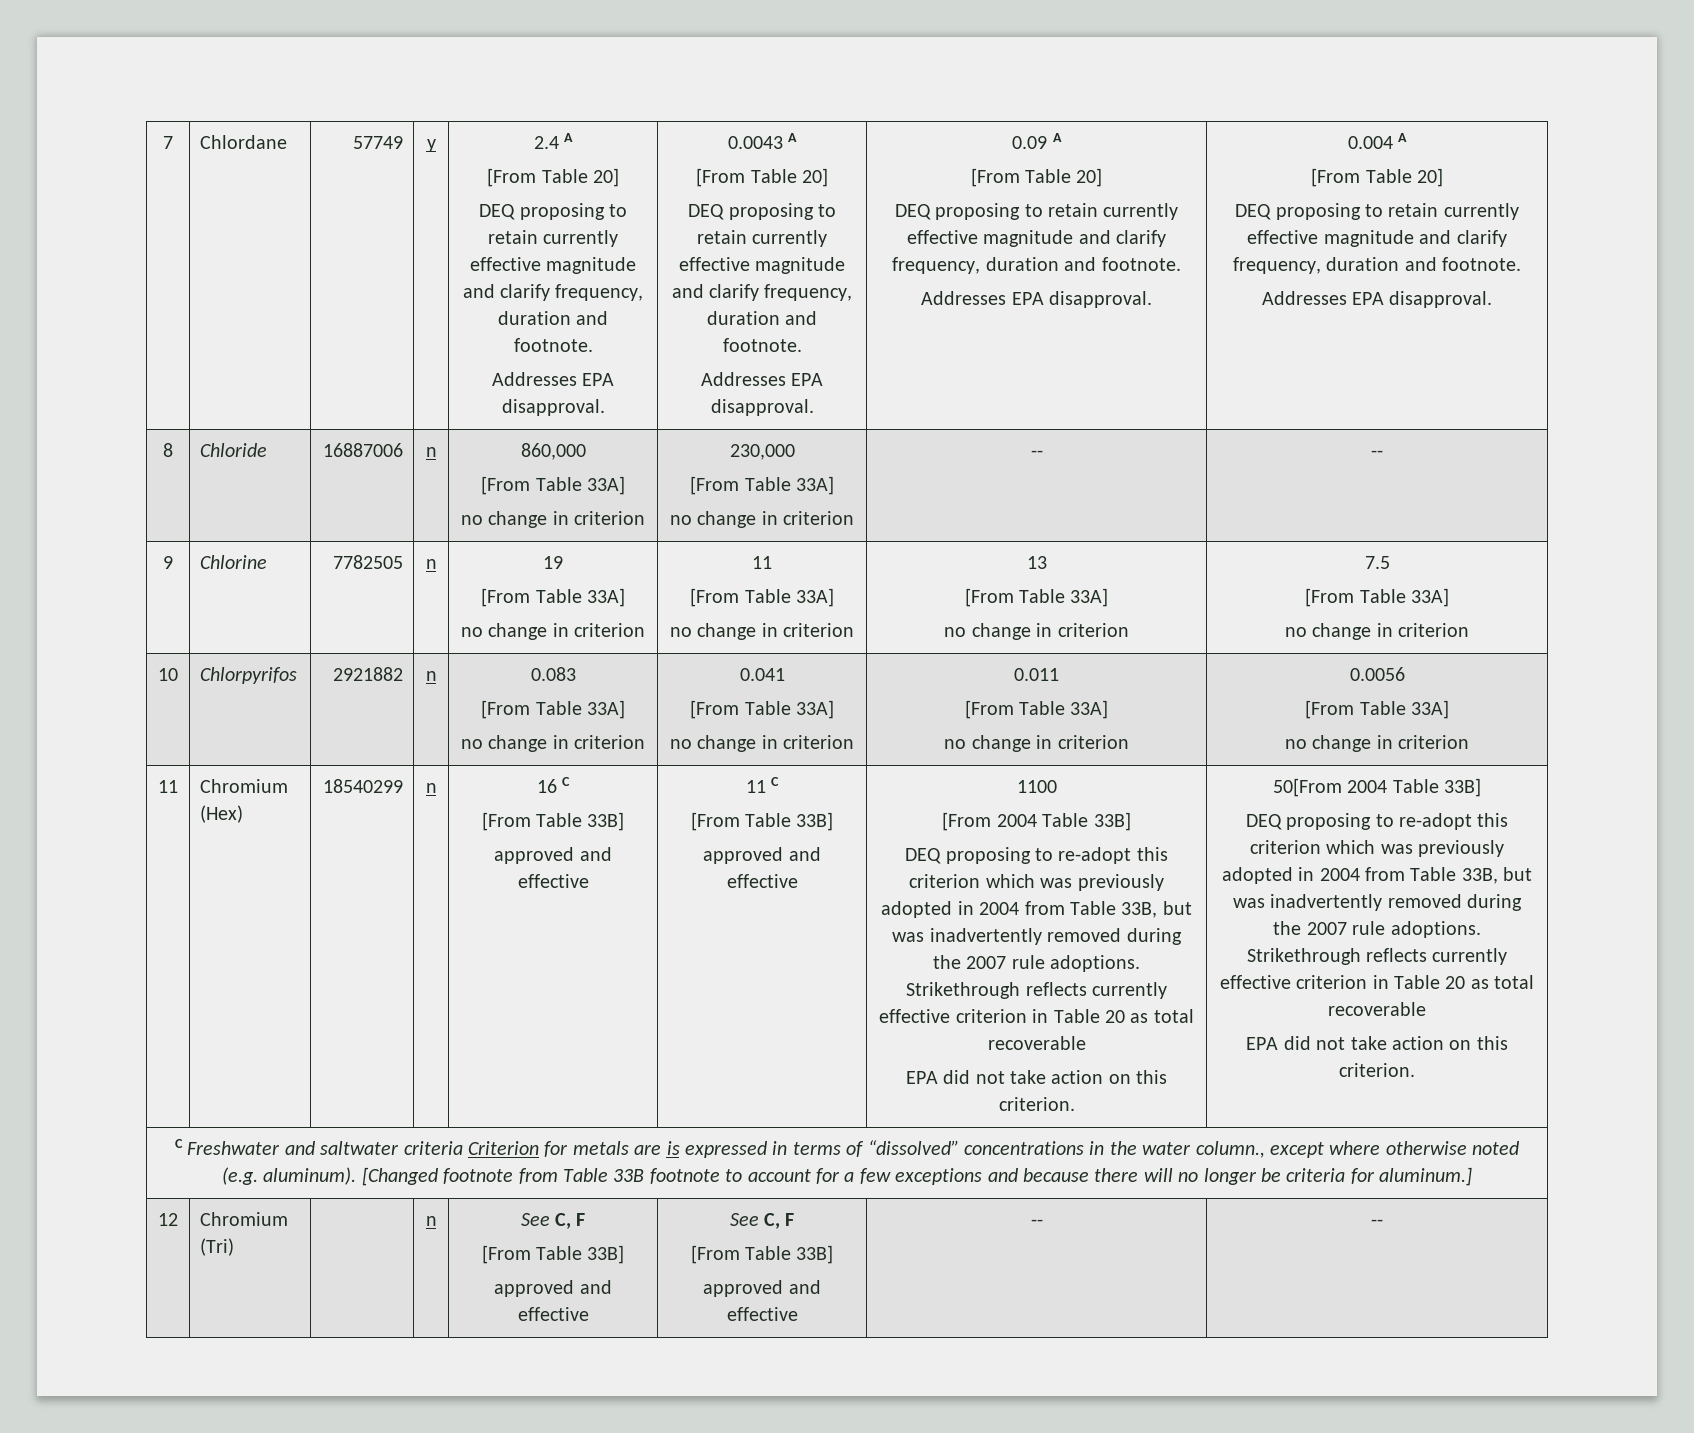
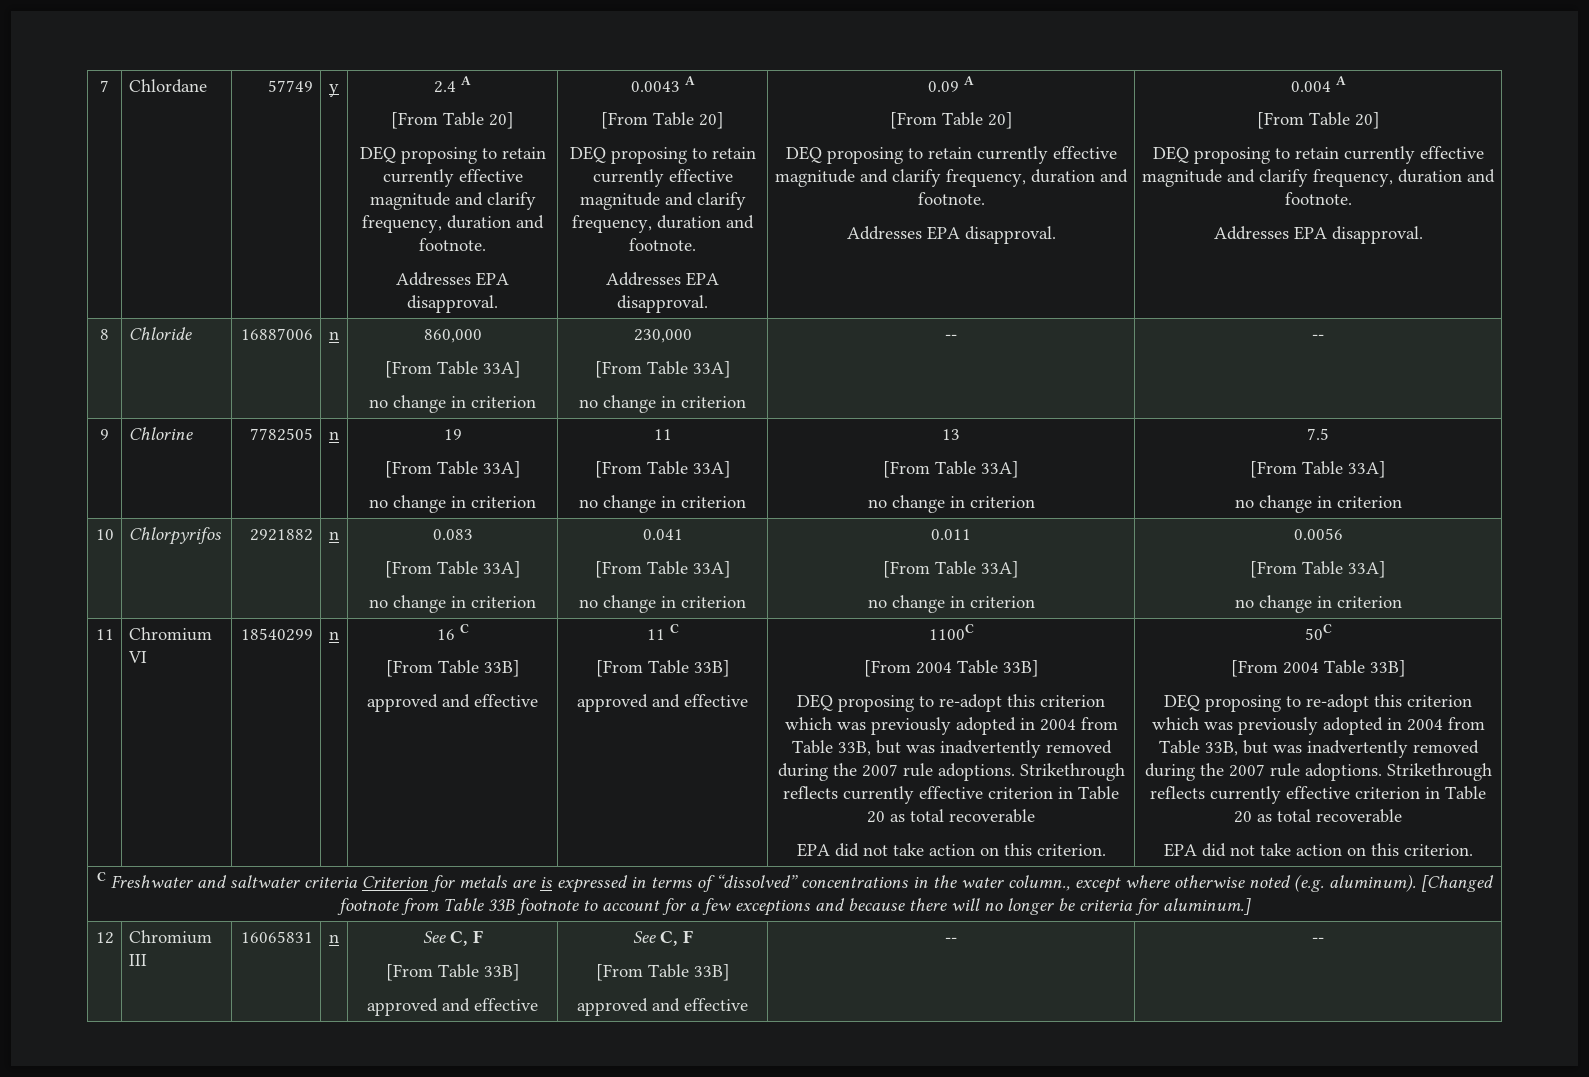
[200,805,244,823] (Hex) -> [127,651,147,663] VI
[1016,780,1057,793] 1100 -> [928,624,974,640] 1100C
[1272,778,1342,797] 50[From -> [1304,624,1332,640] [1230,660,1278,677] 50C // [From
[200,1238,235,1256] (Tri) | -> [128,954,147,966] [241,931,314,943] III | 16065831

